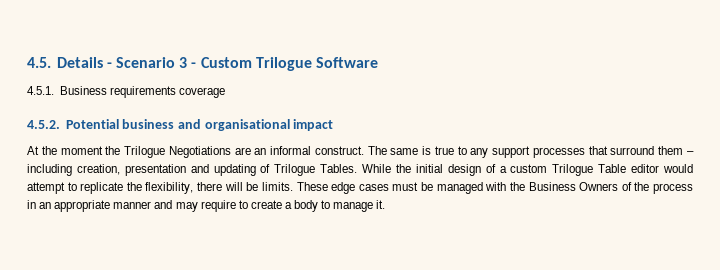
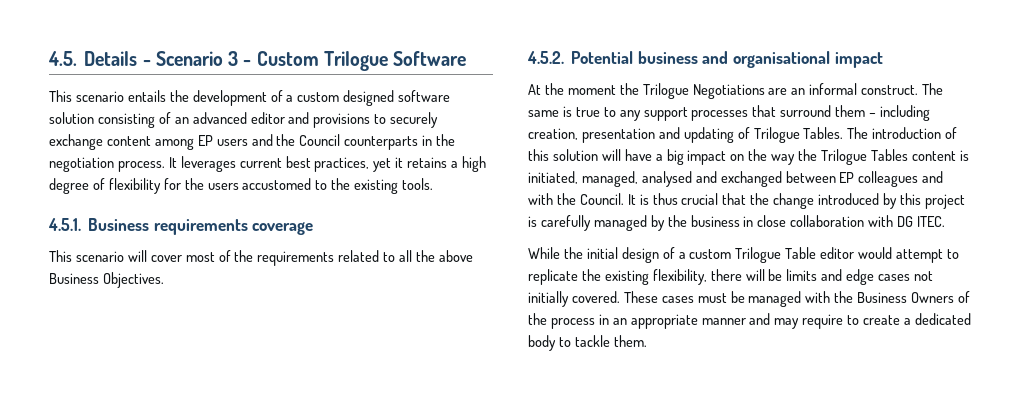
[27,86,225,98] 4.5.1. Business requirements coverage -> [49,90,451,106] [49,112,439,128] [49,134,456,150] [49,156,487,172] [49,178,434,194] [48,218,314,235] [49,250,473,266] [49,272,164,288] This scenario entails the development of a custom designed software solution consisting of an advanced editor and provisions to securely exchange content among EP users and the Council counterparts in the negotiation process. It leverages current best practices, yet it retains a high degree of flexibility for the users accustomed to the existing tools. // 4.5.1. Business requirements coverage // This scenario will cover most of the requirements related to all the above Business Objectives.
(358, 168) none -> [847,127,958,139] [528,149,969,165] [528,171,944,187] [528,193,965,209] [528,215,946,231] The introduction of this solution will have a big impact on the way the Trilogue Tables content is initiated, managed, analysed and exchanged between EP colleagues and with the Council. It is thus crucial that the change introduced by this project is carefully managed by the business in close collaboration with DG ITEC. //
(142, 186) none -> [604,270,649,285] existing
[261,182,356,194] limits. These edge -> [786,269,934,285] [528,291,658,307] limits and edge cases not initially covered. These
(292, 205) none -> [914,313,971,325] dedicated
[333,200,386,212] manage it. -> [574,335,647,347] tackle them.

